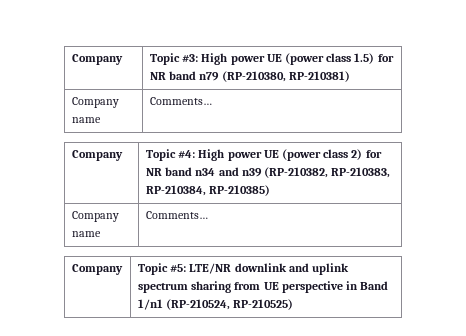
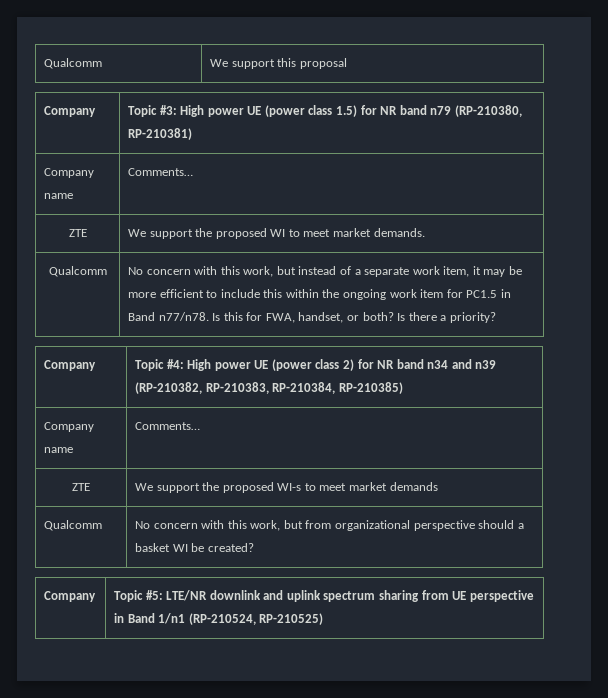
(71, 59) none -> [44,58,103,69] [210,58,347,69] Qualcomm | We support this proposal //
(212, 101) none -> [68,229,87,237] [128,228,425,239] [48,266,107,277] [128,266,522,277] [128,289,511,300] [128,312,496,323] // ZTE | We support the proposed WI to meet market demands. // Qualcomm | No concern with this work, but instead of a separate work item, it may be more efficient to include this within the ongoing work item for PC1.5 in Band n77/n78. Is this for FWA, handset, or both? Is there a priority?
(208, 215) none -> [72,483,90,491] [135,482,438,493] [44,520,103,531] [135,520,524,531] [135,543,254,552] // ZTE | We support the proposed WI-s to meet market demands // Qualcomm | No concern with this work, but from organizational perspective should a basket WI be created?

